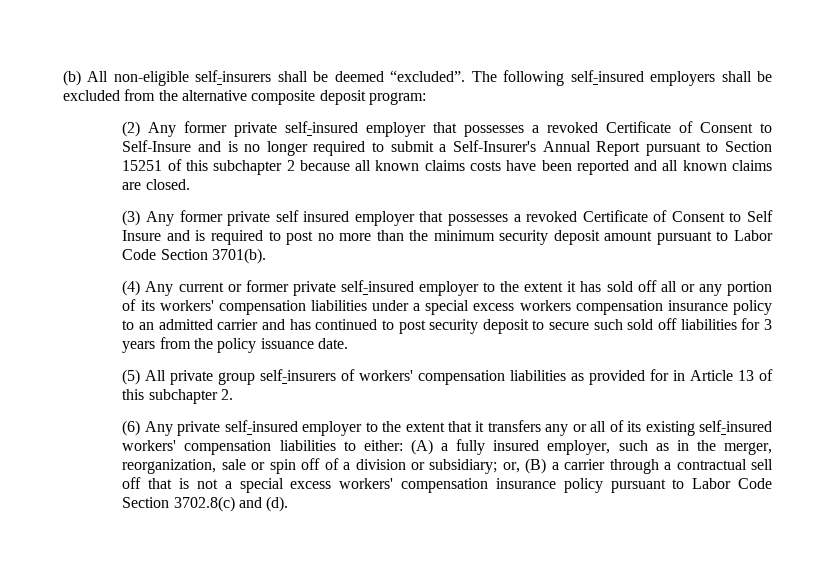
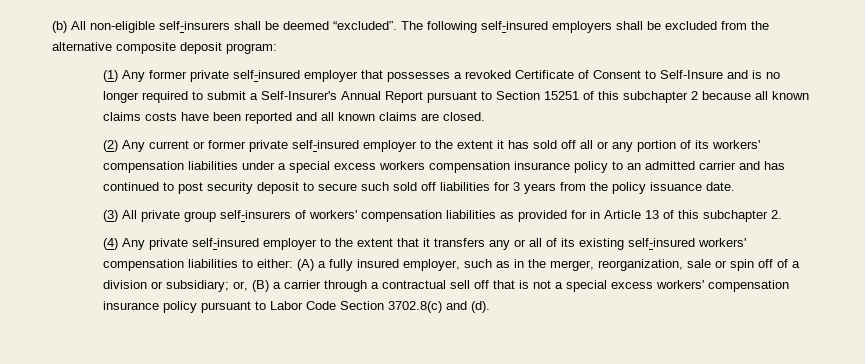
[122,121,141,137] (2) -> [103,70,119,82] (1)
[122,210,773,226] [122,230,773,245] [122,248,267,264] [122,280,141,296] (3) Any former private self insured employer that possesses a revoked Certificate of Consent to Self Insure and is required to post no more than the minimum security deposit amount pursuant to Labor Code Section 3701(b). // (4) -> [103,140,119,152] (2)
[122,369,141,385] (5) -> [103,210,119,222] (3)
[122,420,141,436] (6) -> [103,238,119,250] (4)

